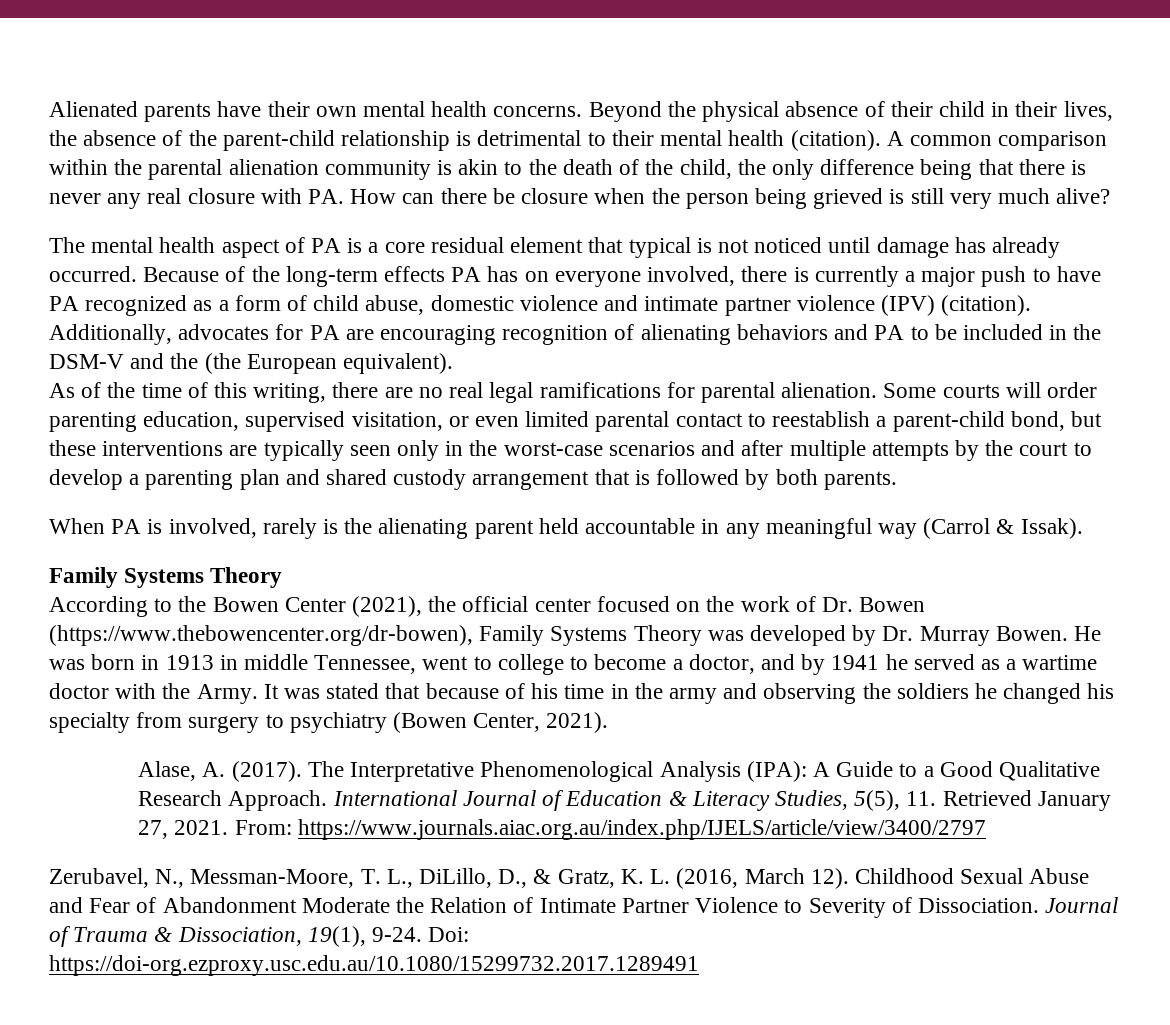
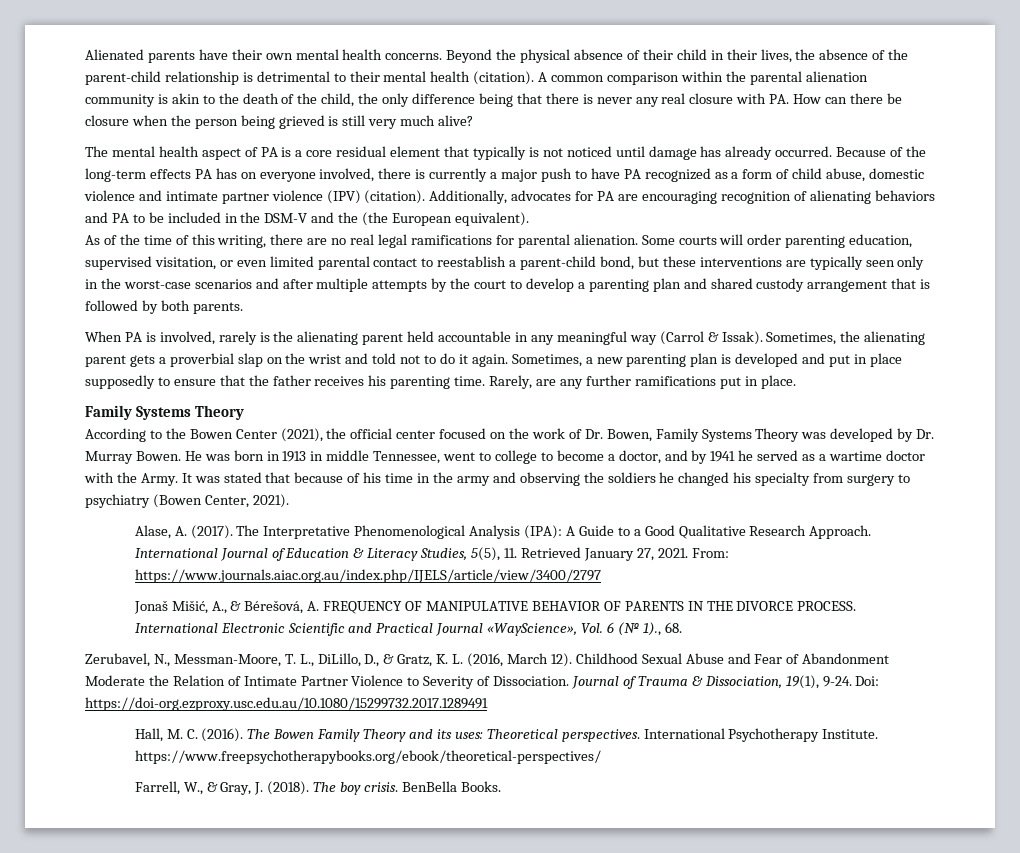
[628,237,691,258] typical -> [472,146,526,160] typically
(1083, 528) none -> [766,331,926,345] [85,353,902,367] [85,375,796,389] Sometimes, the alienating parent gets a proverbial slap on the wrist and told not to do it again. Sometimes, a new parenting plan is developed and put in place supposedly to ensure that the father receives his parenting time. Rarely, are any further ramifications put in place.
[859,597,926,612] [49,625,473,646] Bowen (https://www.thebowencenter.org/dr-bowen), -> [606,429,652,442] Bowen,
(986, 829) none -> [133,600,857,614] [134,622,682,636] // Jonaš Mišić, A., & Bérešová, A. FREQUENCY OF MANIPULATIVE BEHAVIOR OF PARENTS IN THE DIVORCE PROCESS. International Electronic Scientific and Practical Journal «WayScience», Vol. 6 (№ 1)., 68.
(699, 965) none -> [134,728,879,742] [134,750,601,764] [134,781,501,795] // Hall, M. C. (2016). The Bowen Family Theory and its uses: Theoretical perspectives. International Psychotherapy Institute. https://www.freepsychotherapybooks.org/ebook/theoretical-perspectives/ // Farrell, W., & Gray, J. (2018). The boy crisis. BenBella Books.

